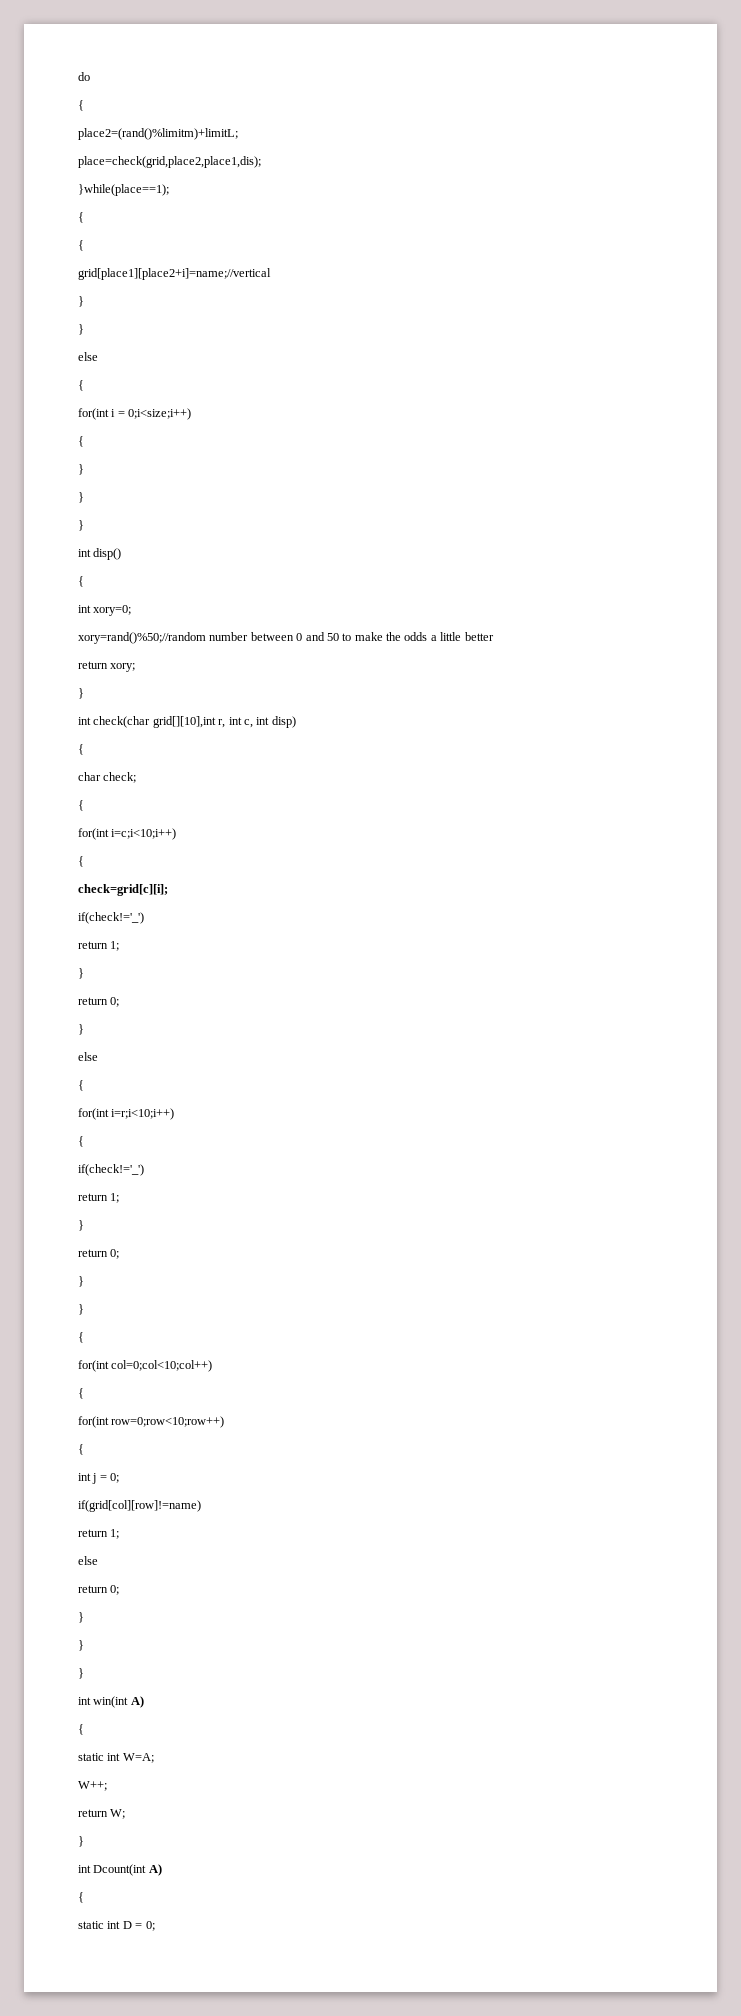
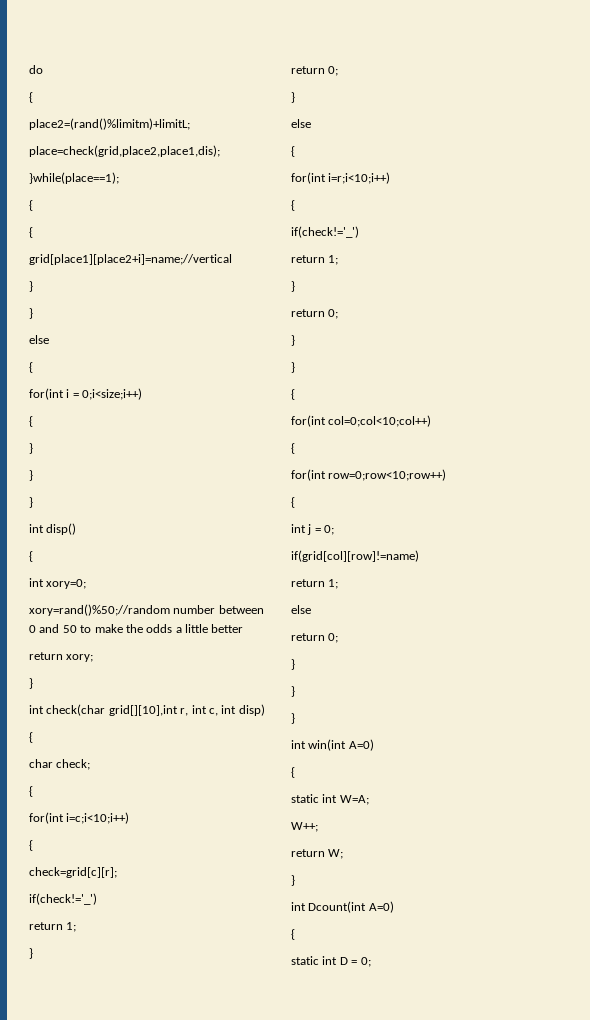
[78,884,168,896] check=grid[c][i]; -> [29,867,117,878] check=grid[c][r];
[130,1696,144,1708] A) -> [348,739,374,751] A=0)
[148,1864,162,1876] A) -> [368,901,394,913] A=0)

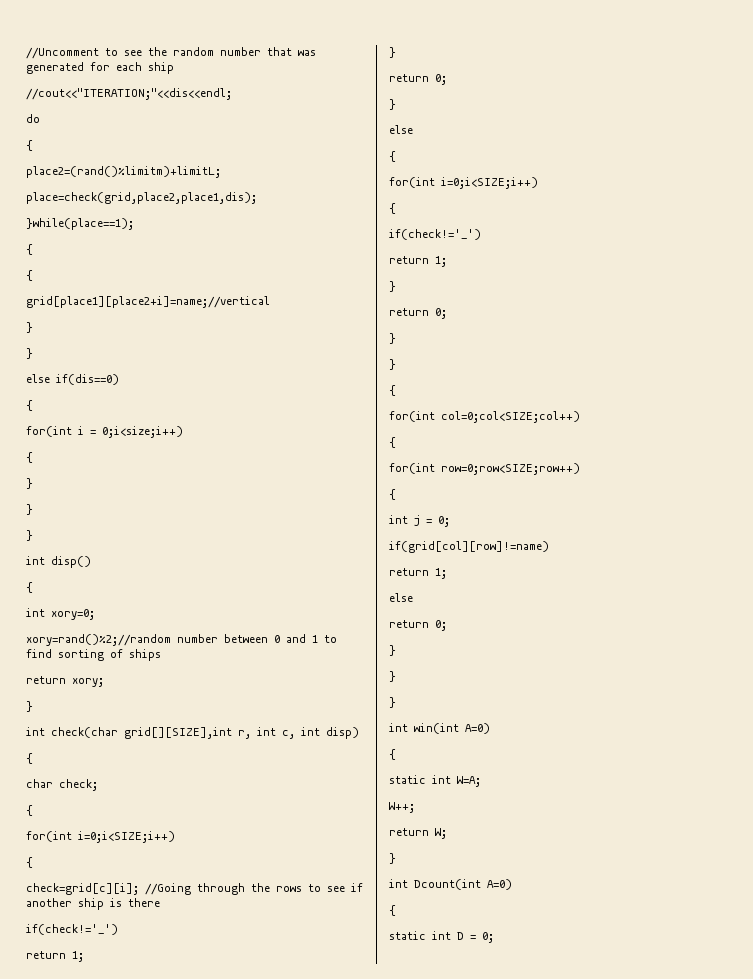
(29, 69) none -> [26,47,316,59] [26,62,174,74] [26,88,232,100] //Uncomment to see the random number that was generated for each ship // //cout<<"ITERATION;"<<dis<<endl; //
(49, 339) none -> [56,374,119,385] if(dis==0)
[29,604,170,616] xory=rand()%50;//random -> [26,634,171,646] xory=rand()%2;//random
[62,624,244,633] 50 to make the odds a little better -> [312,635,337,643] [26,649,161,661] 1 to find sorting of ships
[108,705,178,716] grid[][10],int -> [124,727,232,739] grid[][SIZE],int
[66,812,130,824] [29,840,33,851] [29,867,117,878] i=c;i<10;i++) // { // check=grid[c][r]; -> [78,831,175,843] [26,857,33,868] [26,883,363,895] [26,898,160,910] i=0;i<SIZE;i++) // { // check=grid[c][i]; //Going through the rows to see if another ship is there
[328,172,391,184] i=r;i<10;i++) -> [441,177,538,189] i=0;i<SIZE;i++)
[328,415,432,427] [291,443,295,454] [291,469,447,481] col=0;col<10;col++) // { // for(int row=0;row<10;row++) -> [441,411,580,423] [389,437,396,448] [389,463,580,475] col=0;col<SIZE;col++) // { // for(int row=0;row<SIZE;row++)

